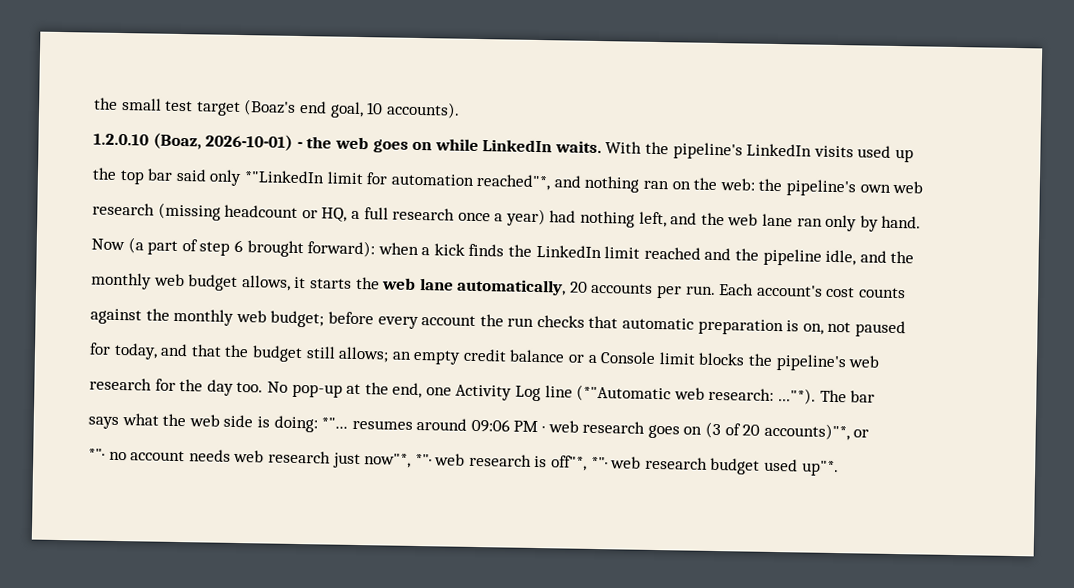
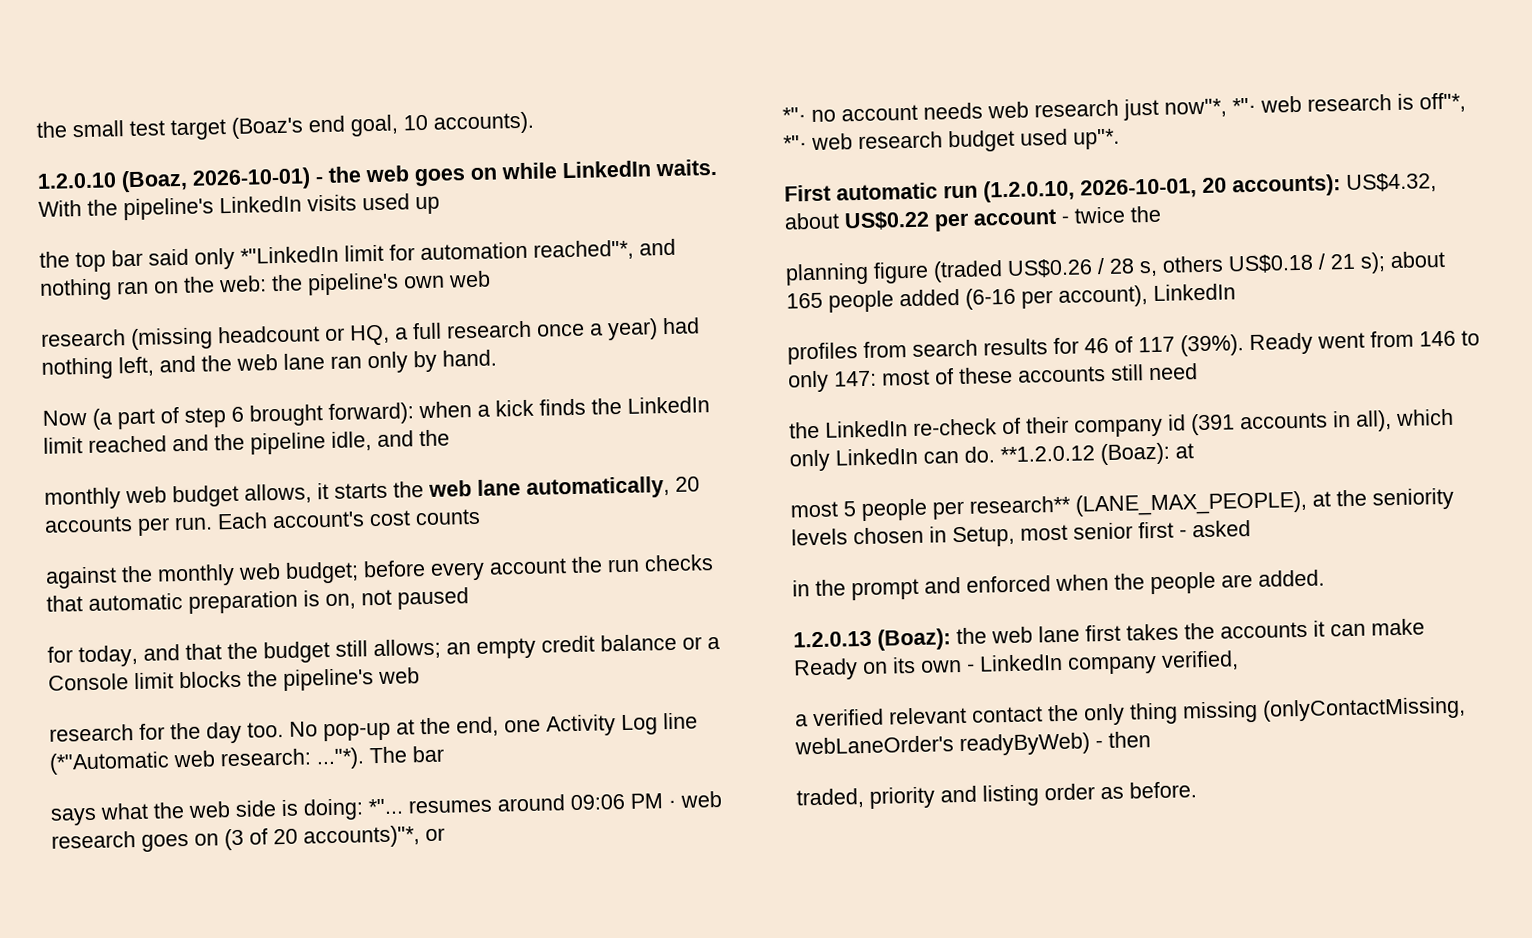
(839, 468) none -> [784,172,1437,203] [784,205,1161,232] [785,250,1445,286] [786,283,1236,313] [787,330,1480,365] [787,363,1198,393] [789,408,1454,439] [789,442,1194,472] [790,487,1454,522] [791,520,1251,548] [792,569,1325,601] [793,618,1425,651] [793,650,1239,681] [795,696,1466,727] [794,731,1151,757] [796,781,1197,809] // First automatic run (1.2.0.10, 2026-10-01, 20 accounts): US$4.32, about US$0.22 per account - twice the // planning figure (traded US$0.26 / 28 s, others US$0.18 / 21 s); about 165 people added (6-16 per account), LinkedIn // profiles from search results for 46 of 117 (39%). Ready went from 146 to only 147: most of these accounts still need // the LinkedIn re-check of their company id (391 accounts in all), which only LinkedIn can do. **1.2.0.12 (Boaz): at // most 5 people per research** (LANE_MAX_PEOPLE), at the seniority levels chosen in Setup, most senior first - asked // in the prompt and enforced when the people are added. // 1.2.0.13 (Boaz): the web lane first takes the accounts it can make Ready on its own - LinkedIn company verified, // a verified relevant contact the only thing missing (onlyContactMissing, webLaneOrder's readyByWeb) - then // traded, priority and listing order as before.

